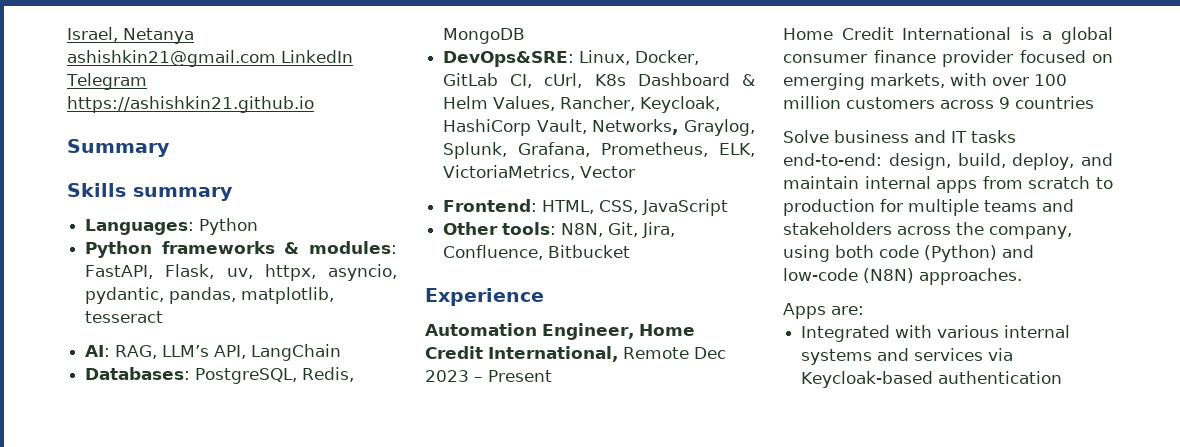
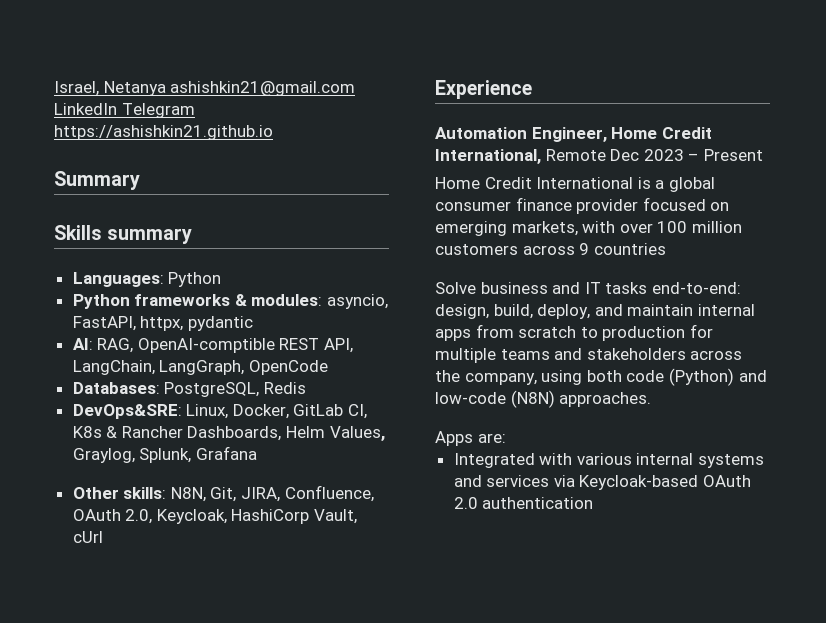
[85,264,397,281] [85,287,335,304] [85,311,164,323] [85,344,342,361] FastAPI, Flask, uv, httpx, asyncio, pydantic, pandas, matplotlib, tesseract // AI: RAG, LLM’s API, LangChain -> [327,294,389,309] [72,316,253,331] [72,338,354,353] [72,360,328,375] asyncio, FastAPI, httpx, pydantic // AI: RAG, OpenAI-comptible REST API, LangChain, LangGraph, OpenCode
[302,367,355,382] [443,28,526,44] Redis, MongoDB -> [263,382,306,394] Redis
[544,73,755,88] [443,96,721,113] [443,119,755,136] [443,142,755,159] [443,165,636,180] [443,199,729,216] [443,222,676,238] [443,245,631,260] cUrl, K8s Dashboard & Helm Values, Rancher, Keycloak, HashiCorp Vault, Networks, Graylog, Splunk, Grafana, Prometheus, ELK, VictoriaMetrics, Vector // Frontend: HTML, CSS, JavaScript // Other tools: N8N, Git, Jira, Confluence, Bitbucket -> [72,426,385,441] [72,446,257,463] [72,485,374,502] [72,509,358,524] [72,531,103,543] K8s & Rancher Dashboards, Helm Values, Graylog, Splunk, Grafana // Other skills: N8N, Git, JIRA, Confluence, OAuth 2.0, Keycloak, HashiCorp Vault, cUrl
(934, 379) none -> [703,475,752,487] [453,497,478,509] OAuth 2.0

